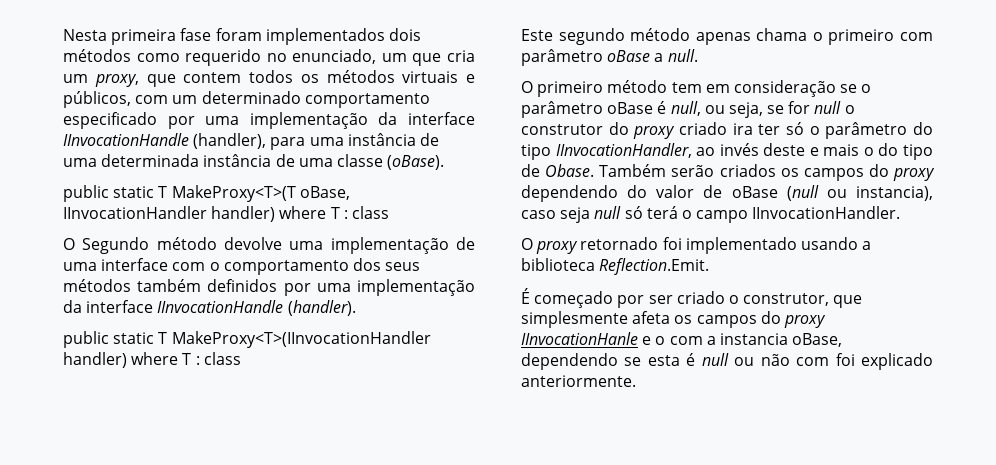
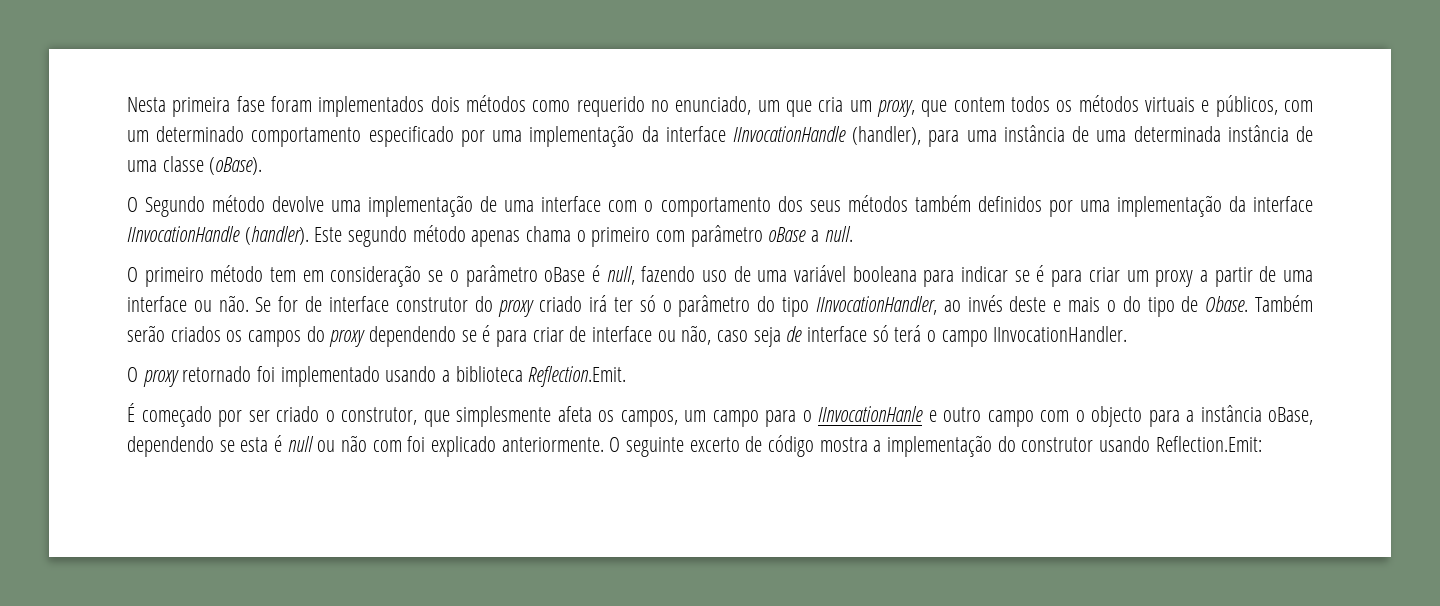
[63,185,350,202] [63,206,389,222] // public static T MakeProxy<T>(T oBase, IInvocationHandler handler) where T : class -> (263, 166) none
[63,331,431,348] [63,352,241,368] // public static T MakeProxy<T>(IInvocationHandler handler) where T : class // -> (309, 235) none
[704,101,855,118] ou seja, se for null o -> [641,265,1314,287] [127,295,389,312] fazendo uso de uma variável booleana para indicar se é para criar um proxy a partir de uma interface ou não. Se for de interface
[732,123,753,135] ira -> [589,295,608,312] irá
[627,185,933,201] [521,206,622,223] do valor de oBase (null ou instancia), caso seja null -> [461,325,868,347] se é para criar de interface ou não, caso seja de interface
[696,311,826,328] [521,332,788,345] campos do proxy IInvocationHanle e o com a instancia -> [620,405,1262,427] campos, um campo para o IInvocationHanle e outro campo com o objecto para a instância
(636, 381) none -> [609,435,1262,457] O seguinte excerto de código mostra a implementação do construtor usando Reflection.Emit:

